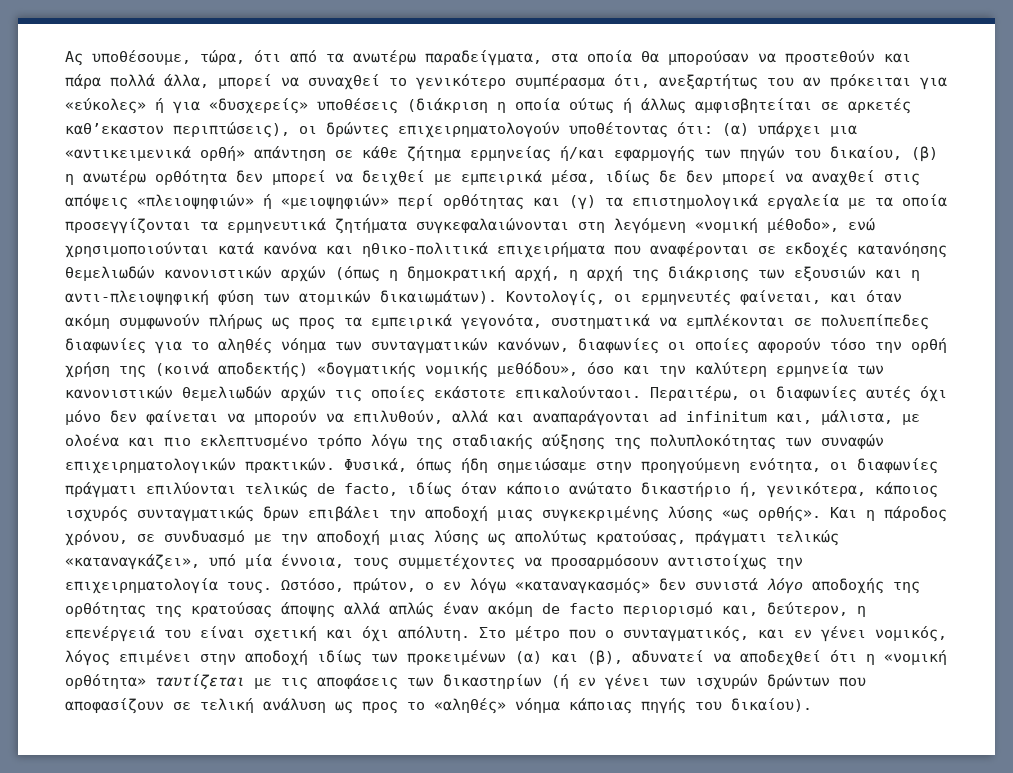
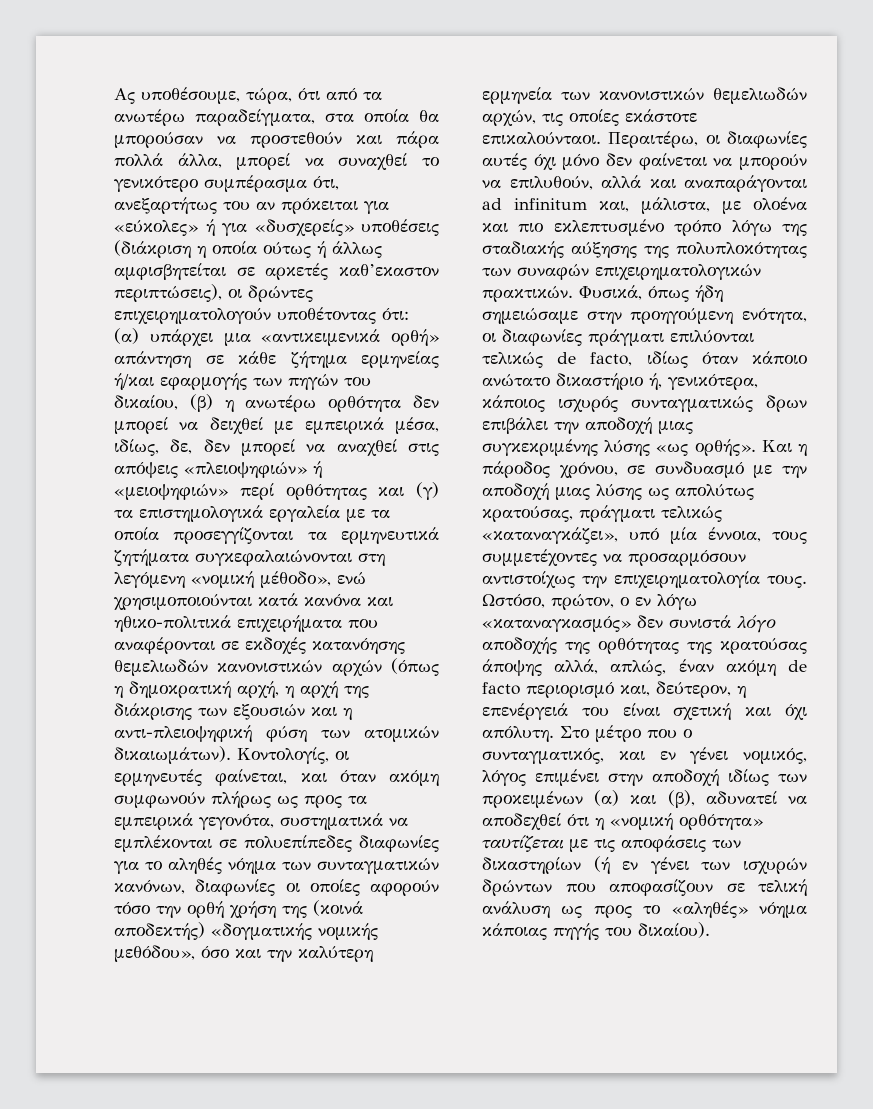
[605,170,677,186] ιδίως δε -> [114,439,193,456] ιδίως, δε,
[281,386,326,402] αρχών -> [482,110,536,126] αρχών,
[344,602,434,618] αλλά απλώς -> [554,659,667,676] αλλά, απλώς,

